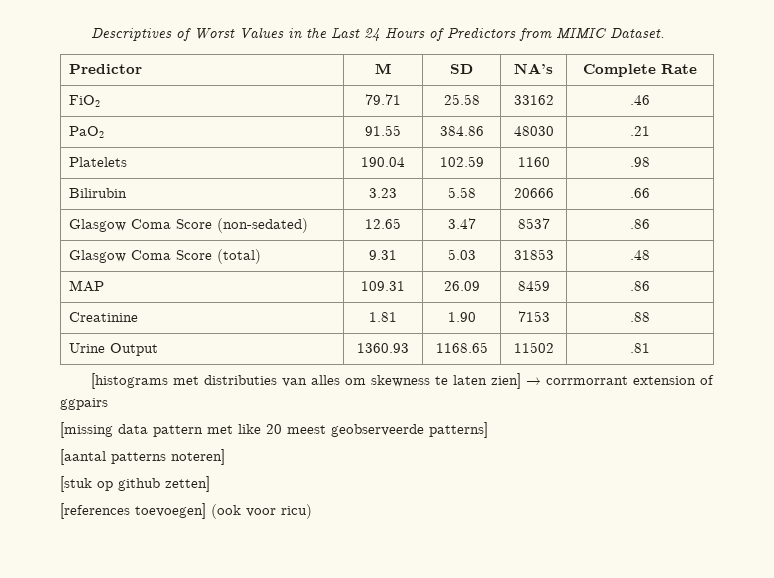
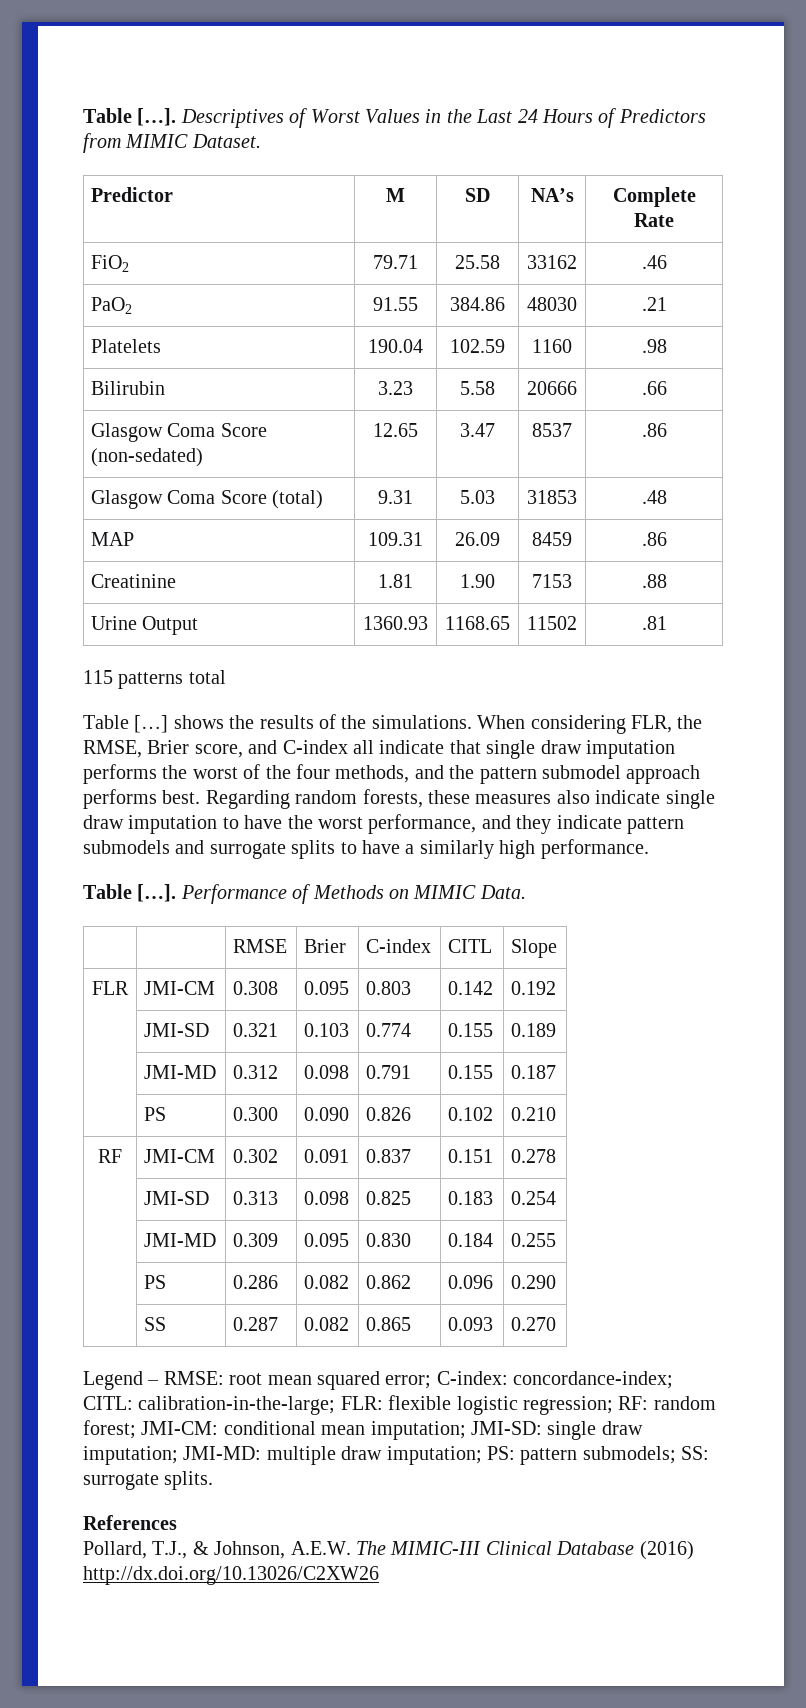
(90, 34) none -> [83,108,177,126] Table […].
[90,373,714,389] [60,398,108,410] [60,422,488,438] [60,449,225,465] [60,476,210,492] [60,503,312,519] [histograms met distributies van alles om skewness te laten zien] → corrmorrant extension of ggpairs // [missing data pattern met like 20 meest geobserveerde patterns] // [aantal patterns noteren] // [stuk op github zetten] // [references toevoegen] (ook voor ricu) -> [83,670,226,689] [83,714,703,734] [83,740,675,759] [83,764,701,784] [83,789,715,809] [83,814,684,834] [83,839,649,859] [83,884,526,904] [233,939,288,953] [304,939,347,953] [366,939,432,953] [448,939,493,953] [511,939,558,958] [92,981,129,995] [144,981,216,995] [233,981,279,995] [304,981,350,995] [366,981,412,995] [448,981,494,995] [511,981,557,995] [144,1023,210,1037] [233,1023,279,1037] [304,1023,350,1037] [366,1023,412,1037] [448,1023,494,1037] [511,1023,557,1037] [144,1065,217,1079] [233,1065,279,1079] [304,1065,350,1079] [366,1065,412,1079] [448,1065,494,1079] [511,1065,557,1079] [144,1107,167,1121] [233,1107,279,1121] [304,1107,350,1121] [366,1107,412,1121] [448,1107,494,1121] [511,1107,557,1121] [98,1149,122,1163] [144,1149,216,1163] [233,1149,279,1163] [304,1149,350,1163] [366,1149,412,1163] [448,1149,494,1163] [511,1149,557,1163] [144,1191,210,1205] [233,1191,279,1205] [304,1191,350,1205] [366,1191,412,1205] [448,1191,494,1205] [511,1191,557,1205] [144,1233,217,1247] [233,1233,279,1247] [304,1233,350,1247] [366,1233,412,1247] [448,1233,494,1247] [511,1233,557,1247] [144,1275,167,1289] [233,1275,279,1289] [304,1275,350,1289] [366,1275,412,1289] [448,1275,494,1289] [511,1275,557,1289] [144,1317,167,1331] [233,1317,279,1331] [304,1317,350,1331] [366,1317,412,1331] [448,1317,494,1331] [511,1317,557,1331] [83,1371,674,1390] [83,1395,716,1415] [83,1420,643,1440] [83,1446,710,1465] [83,1471,214,1490] [83,1515,177,1530] [83,1541,694,1560] [83,1566,379,1585] 115 patterns total // Table […] shows the results of the simulations. When considering FLR, the RMSE, Brier score, and C-index all indicate that single draw imputation performs the worst of the four methods, and the pattern submodel approach performs best. Regarding random forests, these measures also indicate single draw imputation to have the worst performance, and they indicate pattern submodels and surrogate splits to have a similarly high performance. // Table […]. Performance of Methods on MIMIC Data. // | | RMSE | Brier | C-index | CITL | Slope // FLR | JMI-CM | 0.308 | 0.095 | 0.803 | 0.142 | 0.192 // | JMI-SD | 0.321 | 0.103 | 0.774 | 0.155 | 0.189 // | JMI-MD | 0.312 | 0.098 | 0.791 | 0.155 | 0.187 // | PS | 0.300 | 0.090 | 0.826 | 0.102 | 0.210 // RF | JMI-CM | 0.302 | 0.091 | 0.837 | 0.151 | 0.278 // | JMI-SD | 0.313 | 0.098 | 0.825 | 0.183 | 0.254 // | JMI-MD | 0.309 | 0.095 | 0.830 | 0.184 | 0.255 // | PS | 0.286 | 0.082 | 0.862 | 0.096 | 0.290 // | SS | 0.287 | 0.082 | 0.865 | 0.093 | 0.270 // Legend – RMSE: root mean squared error; C-index: concordance-index; CITL: calibration-in-the-large; FLR: flexible logistic regression; RF: random forest; JMI-CM: conditional mean imputation; JMI-SD: single draw imputation; JMI-MD: multiple draw imputation; PS: pattern submodels; SS: surrogate splits. // References // Pollard, T.J., & Johnson, A.E.W. The MIMIC-III Clinical Database (2016) http://dx.doi.org/10.13026/C2XW26

